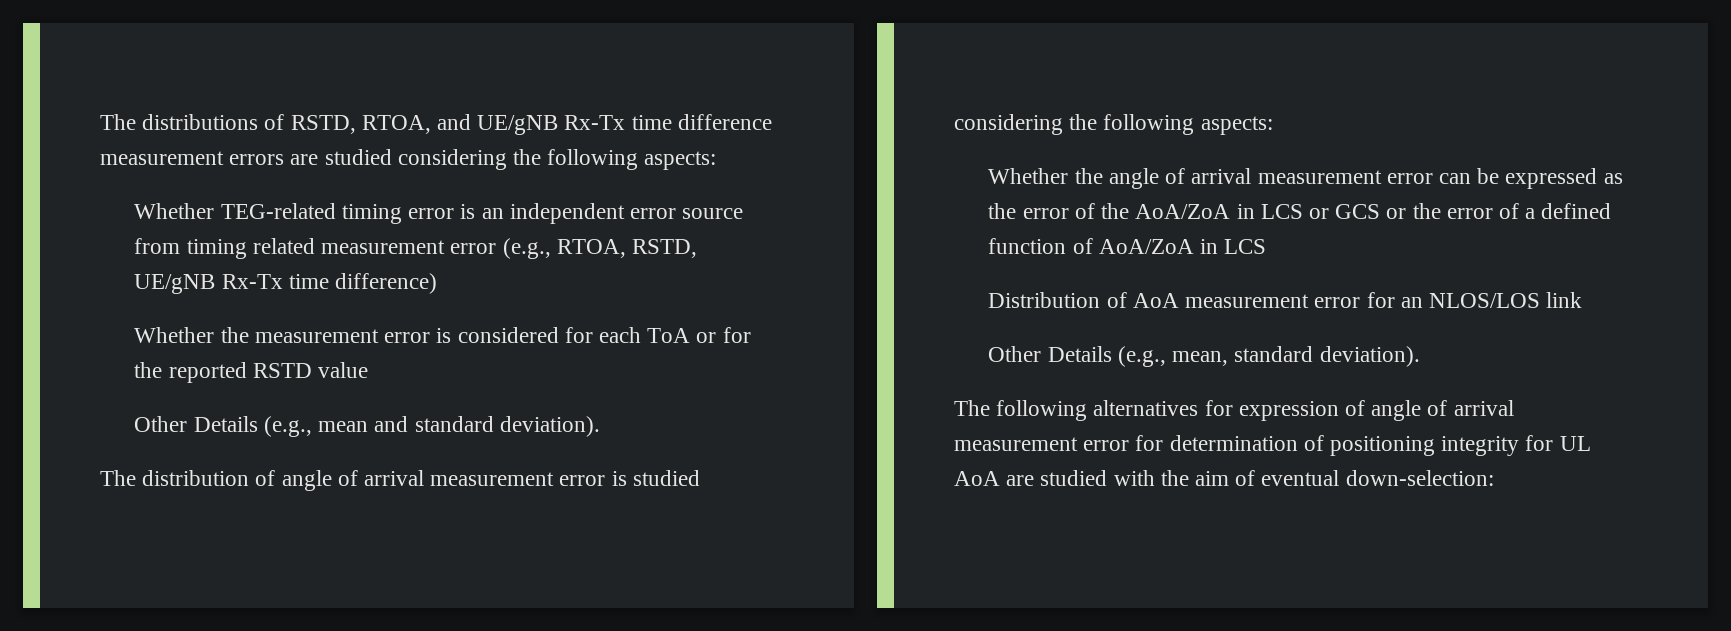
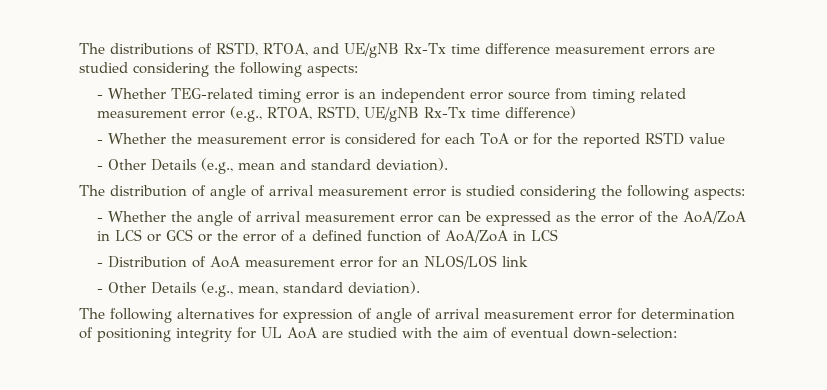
(717, 160) none -> [97,94,104,99] -
(438, 283) none -> [97,139,104,144] -
(369, 370) none -> [97,165,104,170] -
(1273, 125) none -> [97,217,104,222] -
(1267, 246) none -> [97,262,104,267] -
(1583, 300) none -> [97,288,104,293] -

